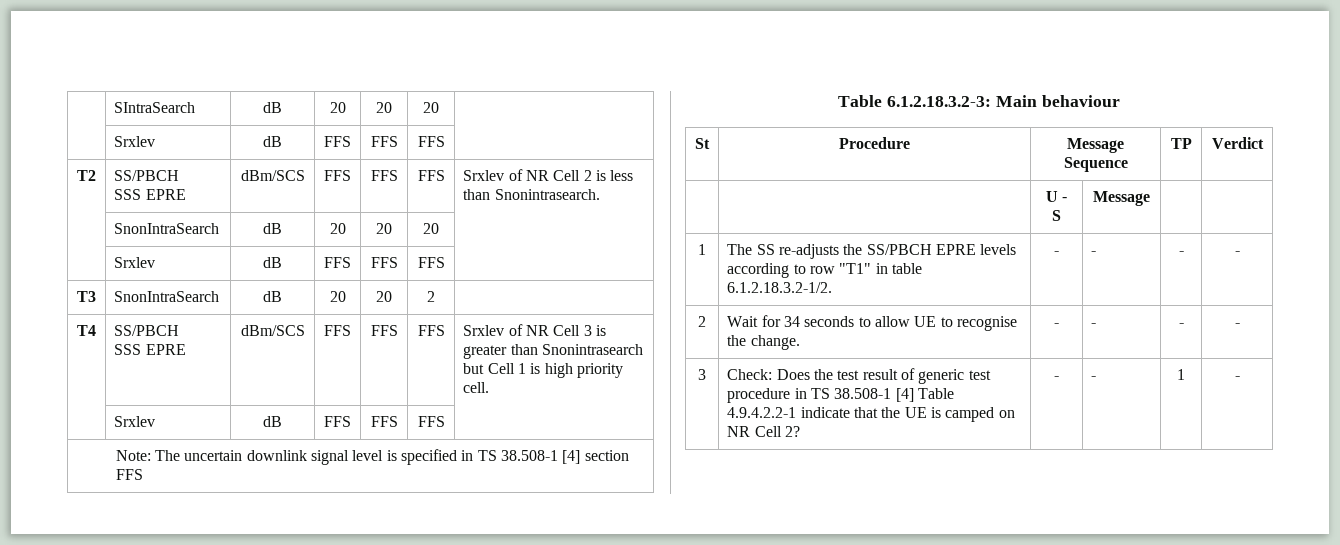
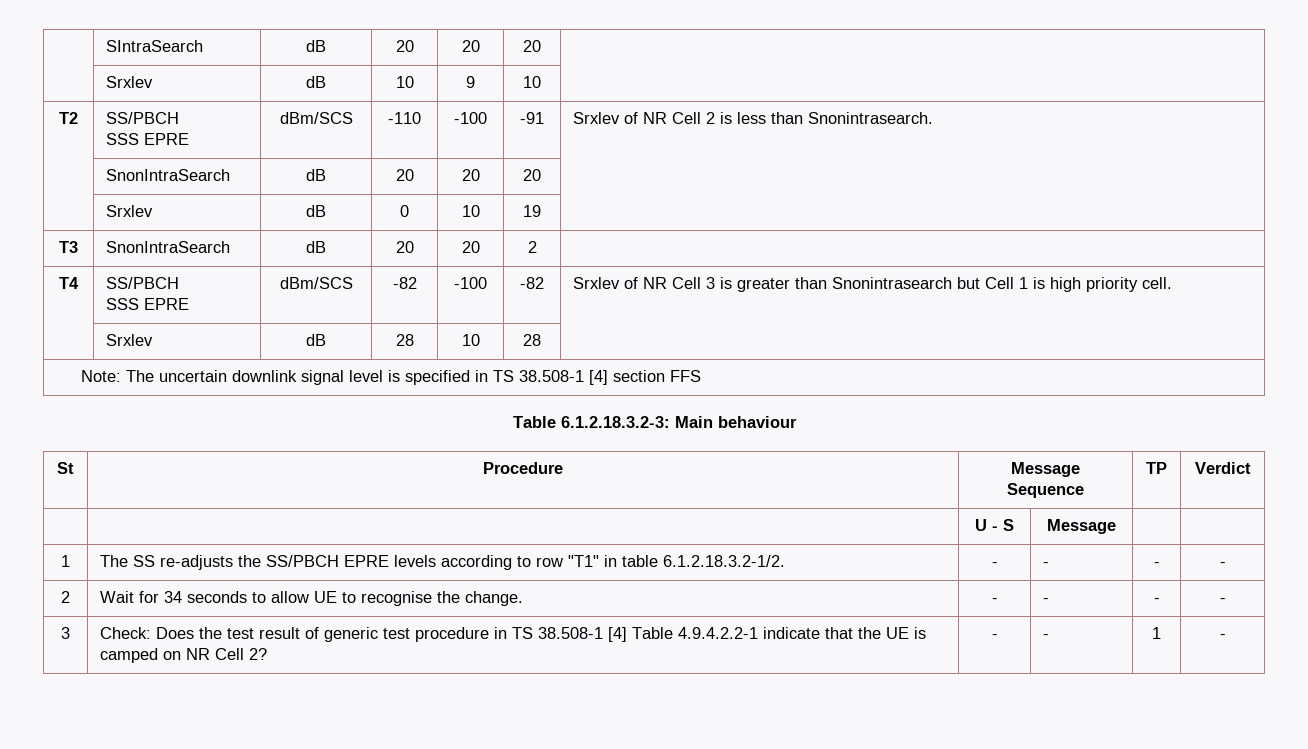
[324,136,351,147] [370,136,398,147] [417,136,445,147] FFS | FFS | FFS -> [395,76,414,88] [466,76,475,88] [523,76,541,88] 10 | 9 | 10
[324,170,351,181] [370,170,398,181] [417,170,445,181] FFS | FFS | FFS -> [388,112,421,124] [454,112,487,124] [520,112,544,124] -110 | -100 | -91
[324,257,351,268] [370,257,398,268] [417,257,445,268] FFS | FFS | FFS -> [400,205,409,217] [461,205,480,217] [523,205,541,217] 0 | 10 | 19
[324,325,351,336] [370,325,398,336] [417,325,445,336] FFS | FFS | FFS -> [392,277,417,289] [454,277,487,289] [520,277,544,289] -82 | -100 | -82
[324,416,351,427] [370,416,398,427] [417,416,445,427] FFS | FFS | FFS -> [395,334,414,346] [461,334,480,346] [523,334,541,346] 28 | 10 | 28

